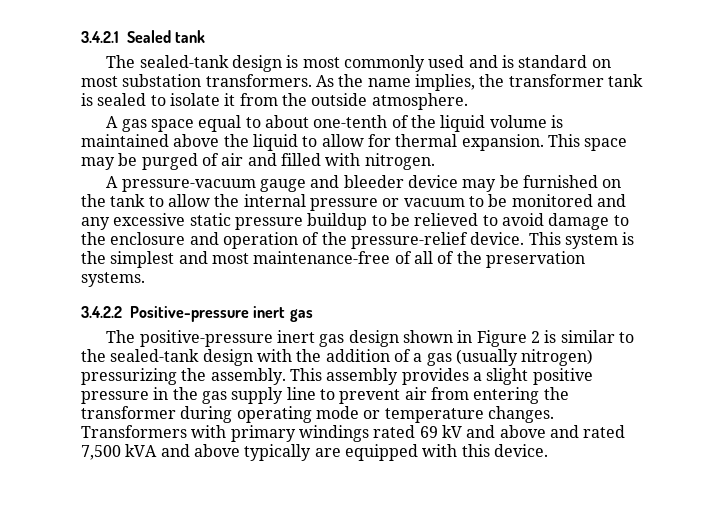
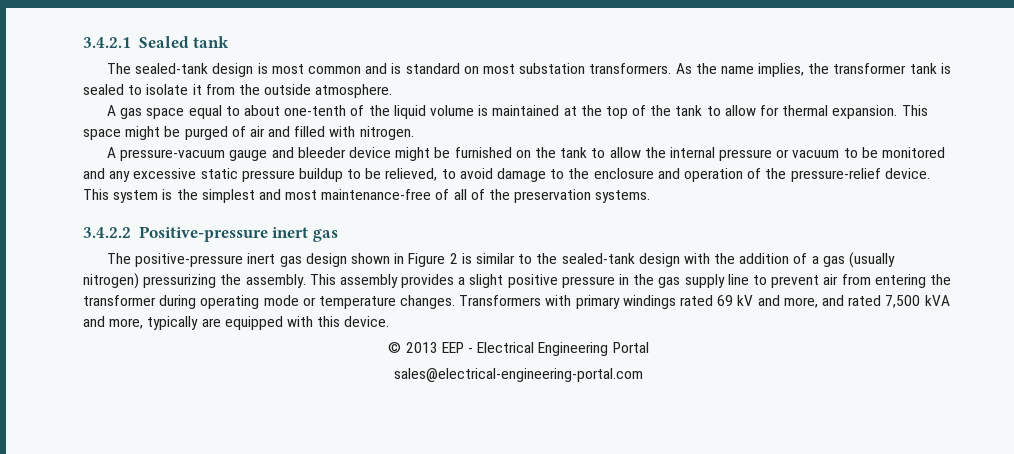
[344,55,465,72] commonly used -> [308,66,362,74] common
[173,134,298,151] above the liquid -> [563,105,703,119] at the top of the tank
[81,157,115,170] may -> [125,126,161,140] might
[462,179,497,192] may -> [395,147,431,161] might
[414,213,479,226] relieved -> [385,168,438,181] relieved,
[499,425,546,438] above -> [783,297,818,308] more,
[193,444,240,457] above -> [109,318,144,329] more,
(548, 450) none -> [388,342,649,356] [394,368,643,382] // © 2013 EEP - Electrical Engineering Portal // sales@electrical-engineering-portal.com

